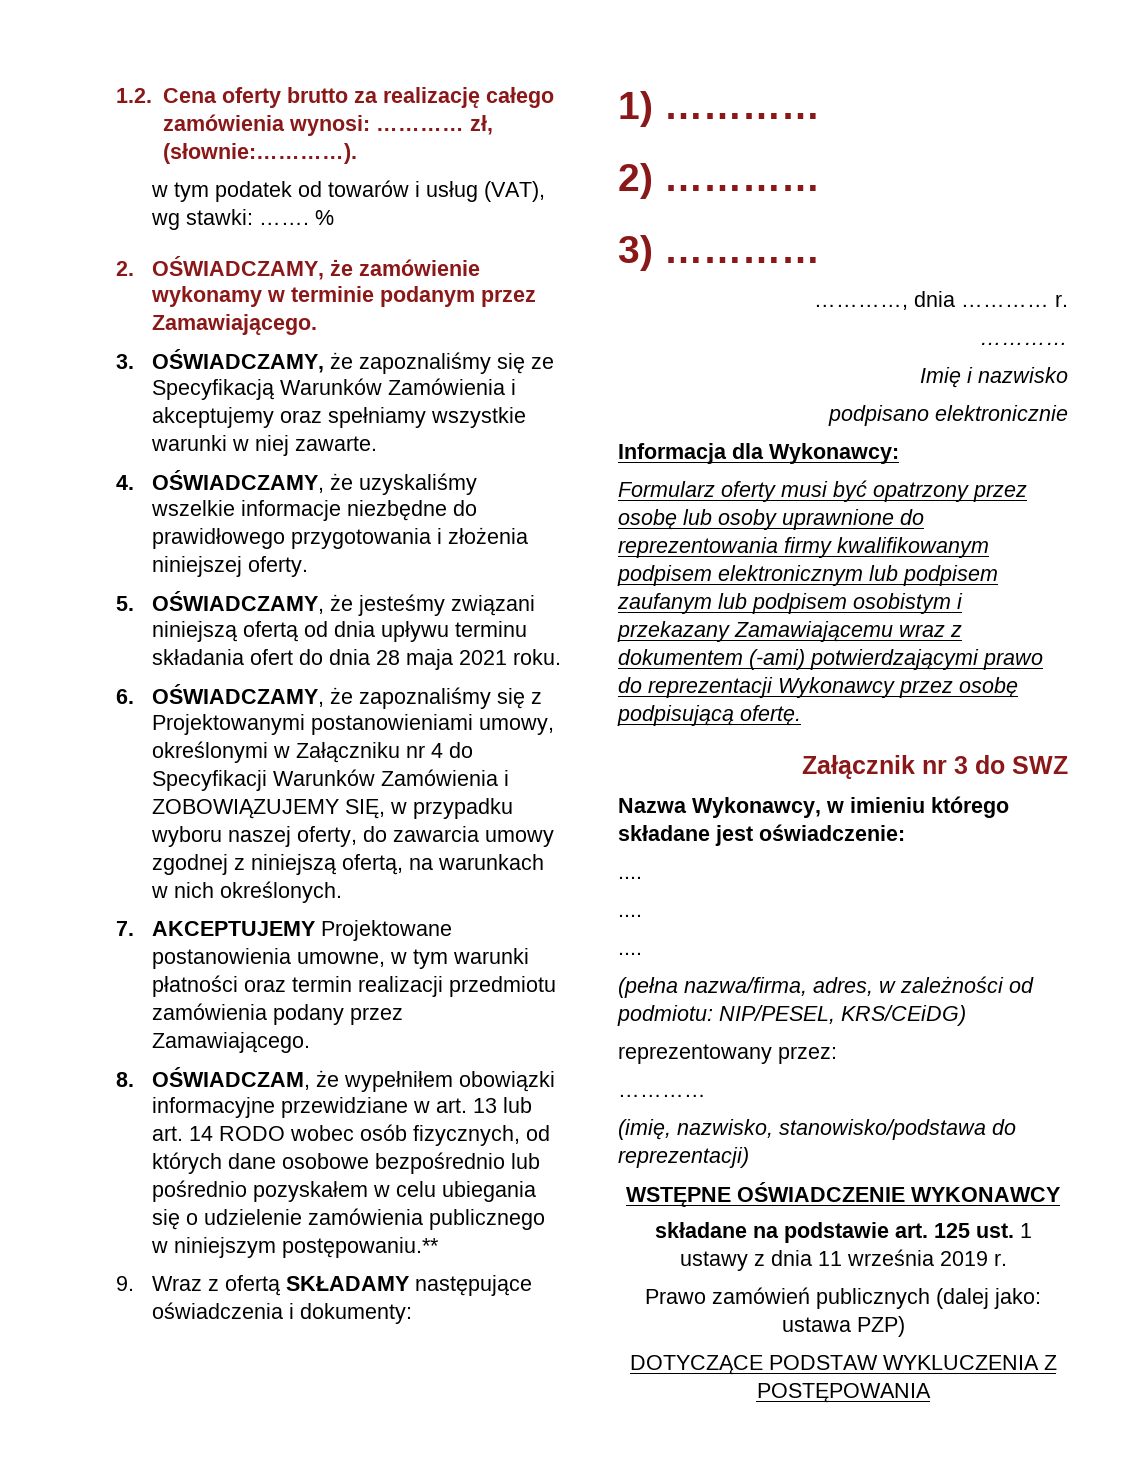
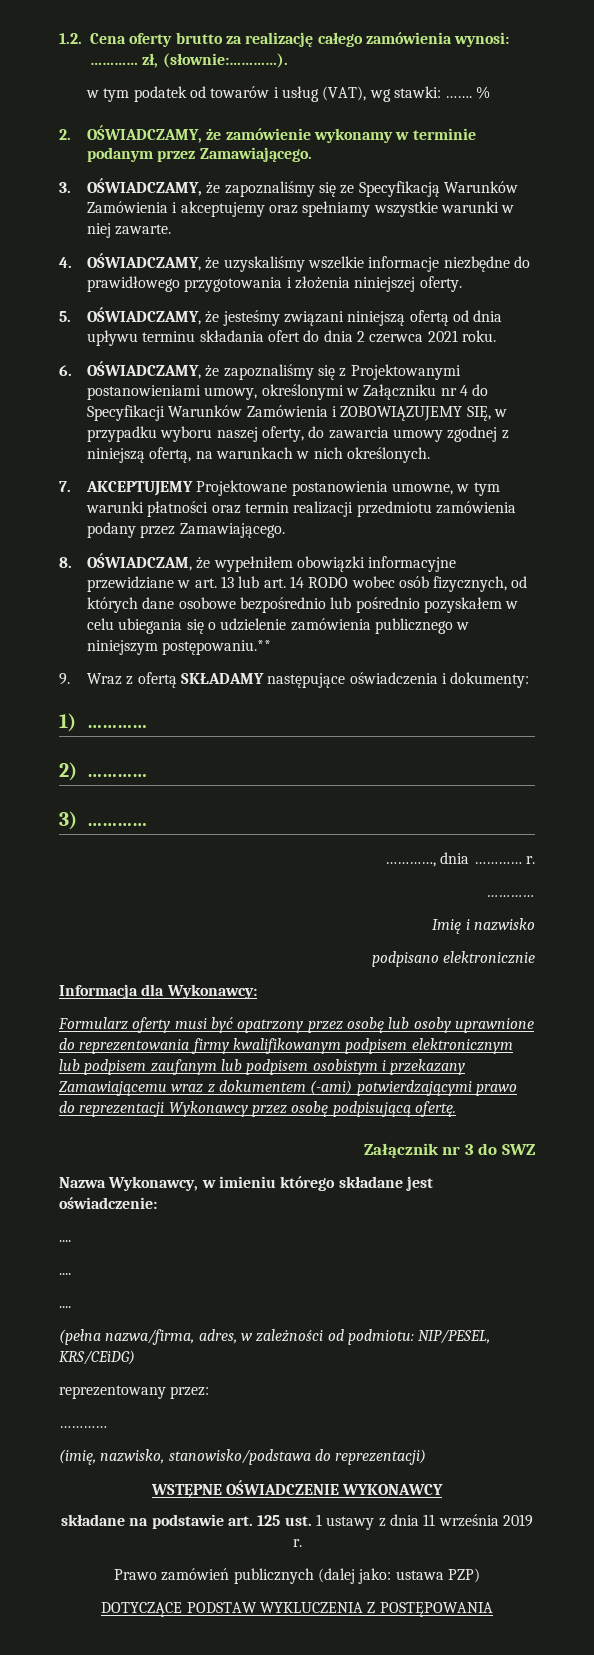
[376,649,454,670] 28 maja -> [356,331,424,343] 2 czerwca

